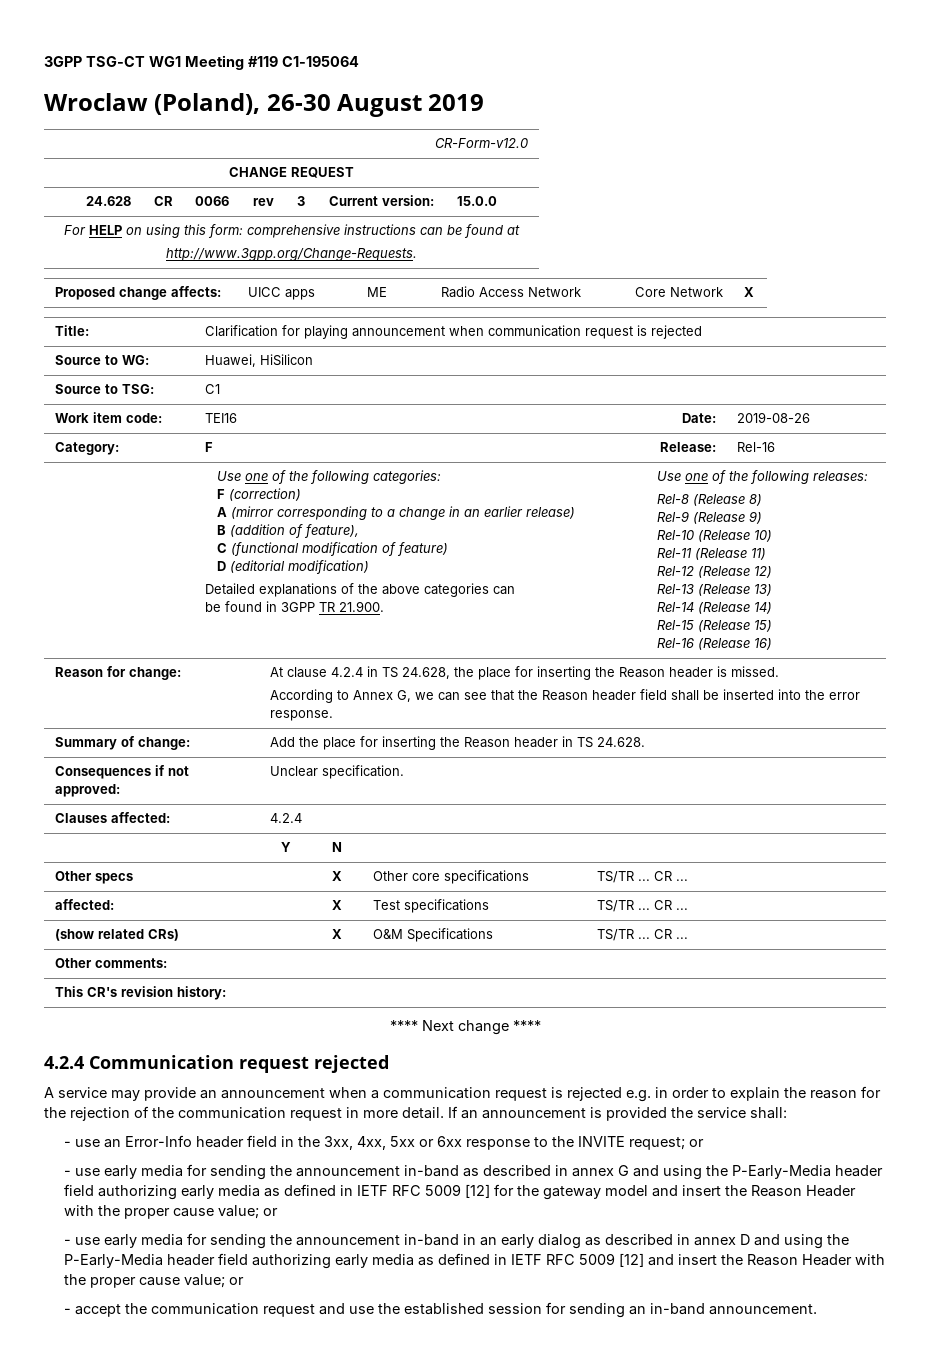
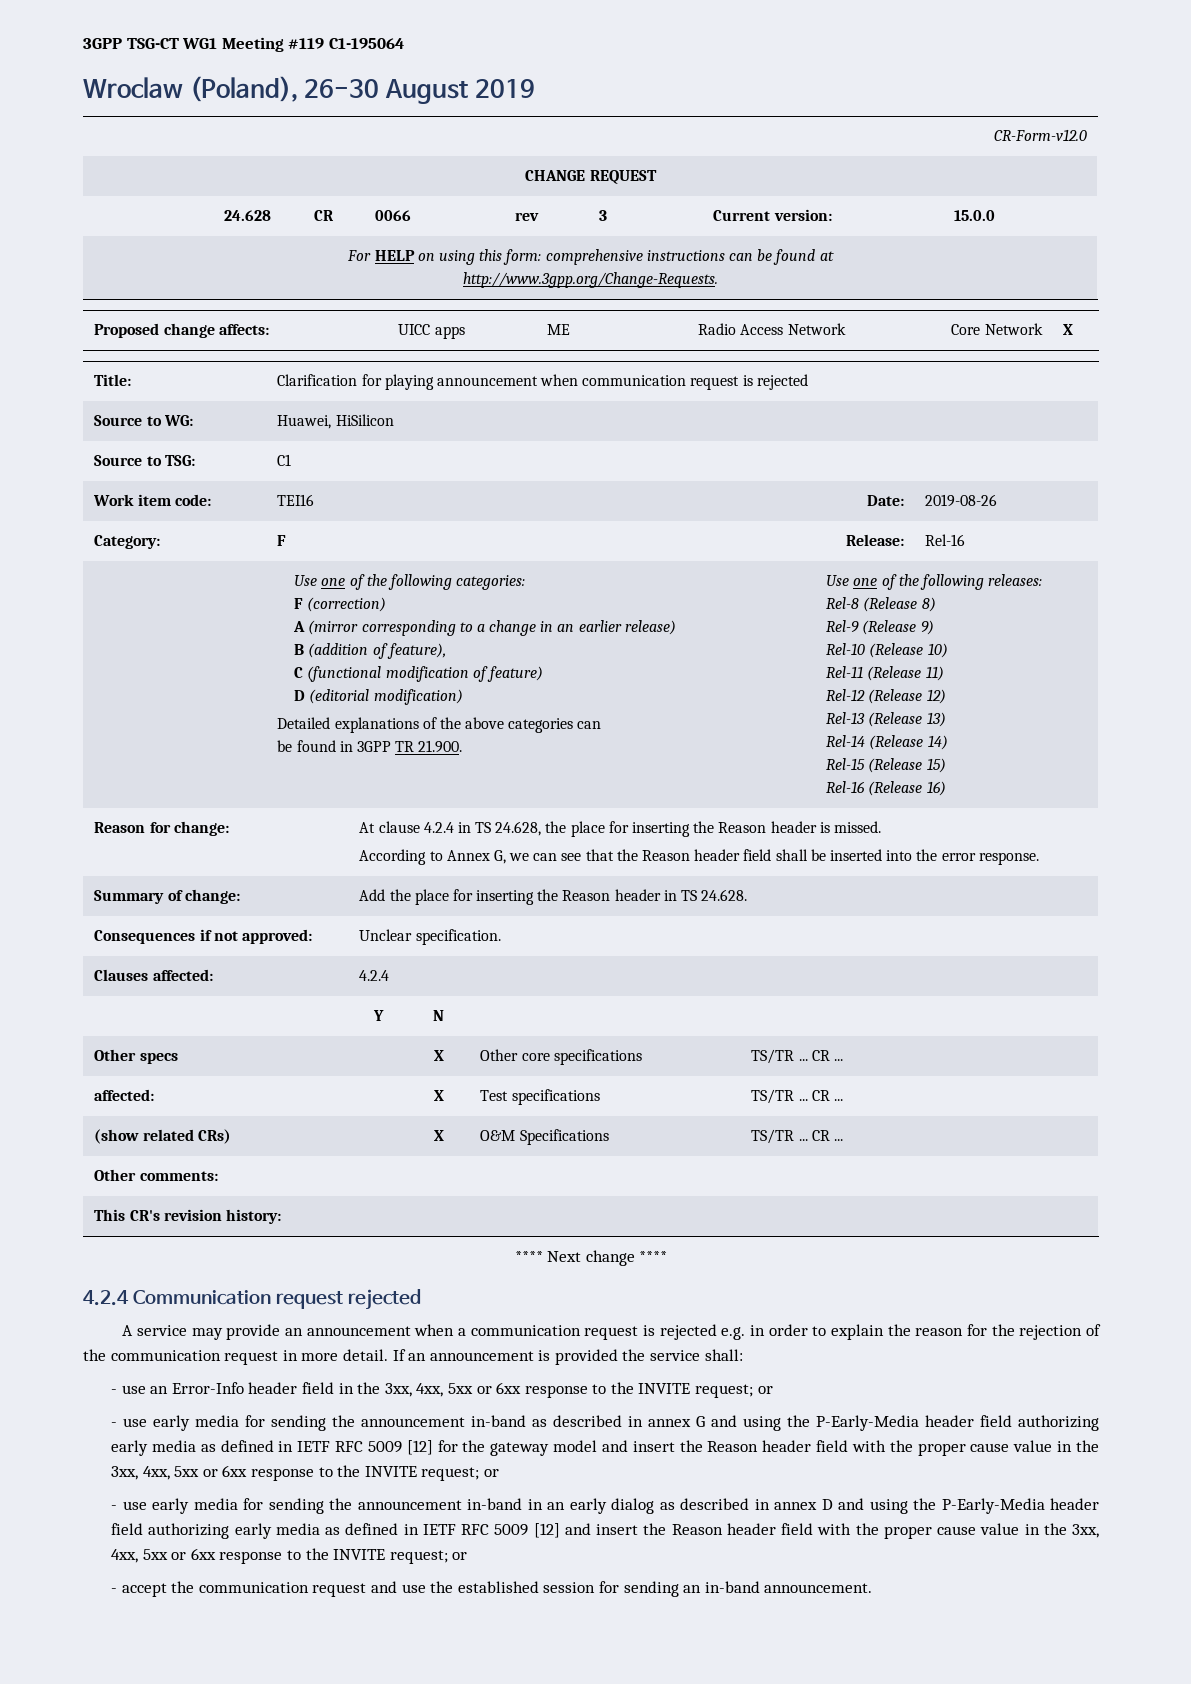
[806,1185,857,1197] [64,1205,260,1219] Header with the proper cause value; -> [762,1440,1100,1456] [111,1465,480,1481] header field with the proper cause value in the 3xx, 4xx, 5xx or 6xx response to the INVITE request;
[802,1254,886,1266] [64,1274,226,1288] Header with the proper cause value; -> [726,1523,1099,1539] [111,1548,448,1564] header field with the proper cause value in the 3xx, 4xx, 5xx or 6xx response to the INVITE request;

